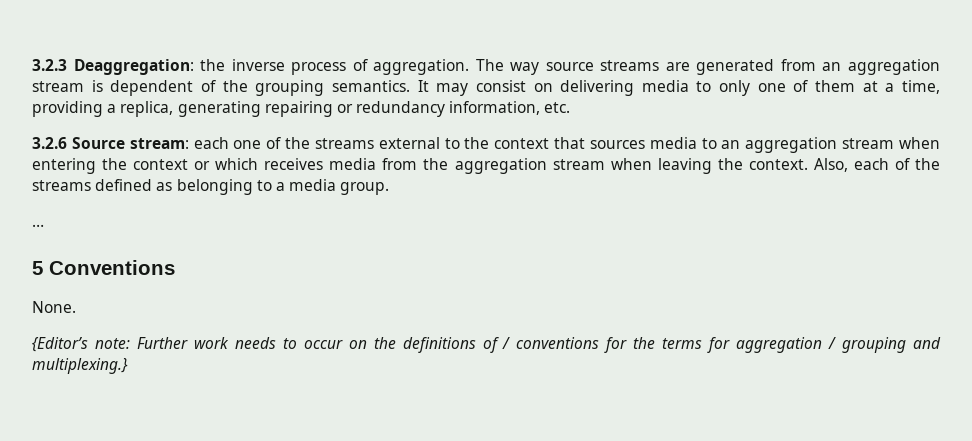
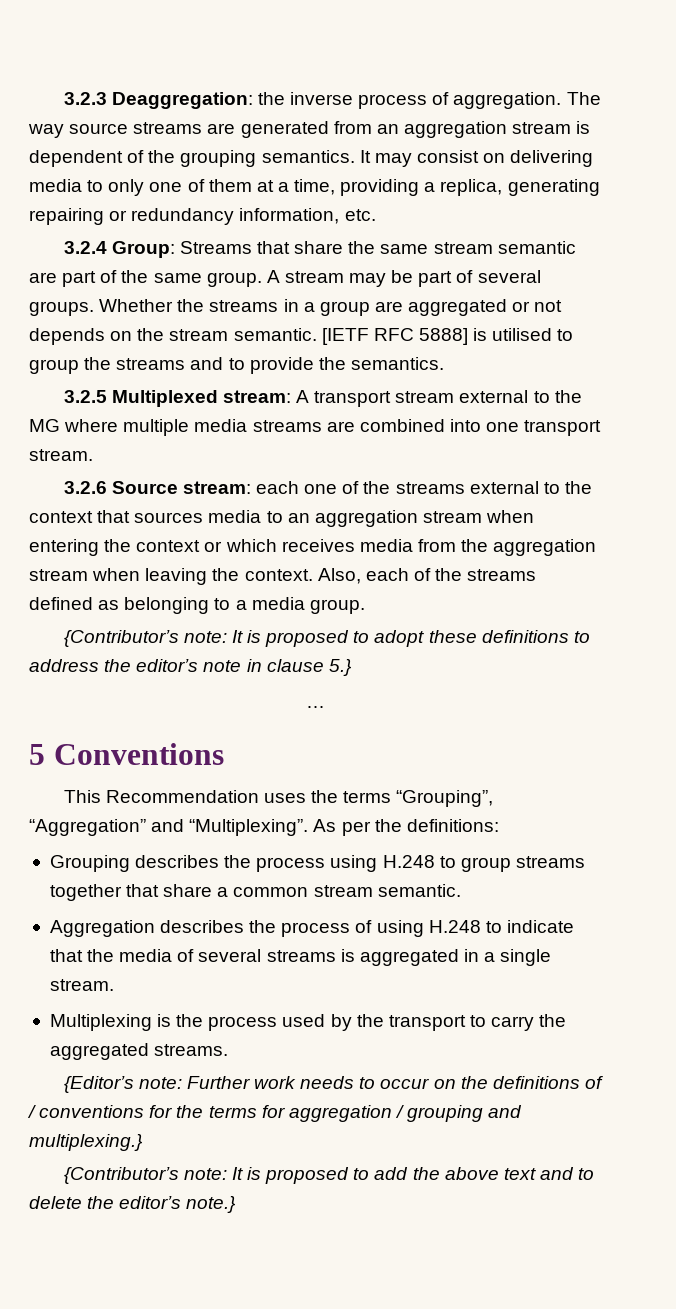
(571, 107) none -> [63,241,576,258] [29,270,541,287] [29,299,563,316] [29,328,574,345] [29,357,444,374] [63,390,582,407] [29,419,602,436] [29,449,93,461] // 3.2.4 Group: Streams that share the same stream semantic are part of the same group. A stream may be part of several groups. Whether the streams in a group are aggregated or not depends on the stream semantic. [IETF RFC 5888] is utilised to group the streams and to provide the semantics. // 3.2.5 Multiplexed stream: A transport stream external to the MG where multiple media streams are combined into one transport stream.
[32,224,44,227] [32,260,175,275] [32,301,76,313] … // 5 Conventions // None. -> [63,630,590,647] [29,659,352,676] [305,706,325,708] [29,743,224,765] [63,790,494,807] [29,819,499,836] [49,855,585,872] [49,884,461,901] [49,920,574,937] [49,949,552,966] [49,979,114,991] [49,1014,567,1031] [49,1043,229,1060] {Contributor’s note: It is proposed to adopt these definitions to address the editor’s note in clause 5.} // … // 5 Conventions // This Recommendation uses the terms “Grouping”, “Aggregation” and “Multiplexing”. As per the definitions: // Grouping describes the process using H.248 to group streams together that share a common stream semantic. // Aggregation describes the process of using H.248 to indicate that the media of several streams is aggregated in a single stream. // Multiplexing is the process used by the transport to carry the aggregated streams.
(128, 366) none -> [63,1167,595,1184] [29,1196,237,1213] // {Contributor’s note: It is proposed to add the above text and to delete the editor’s note.}

